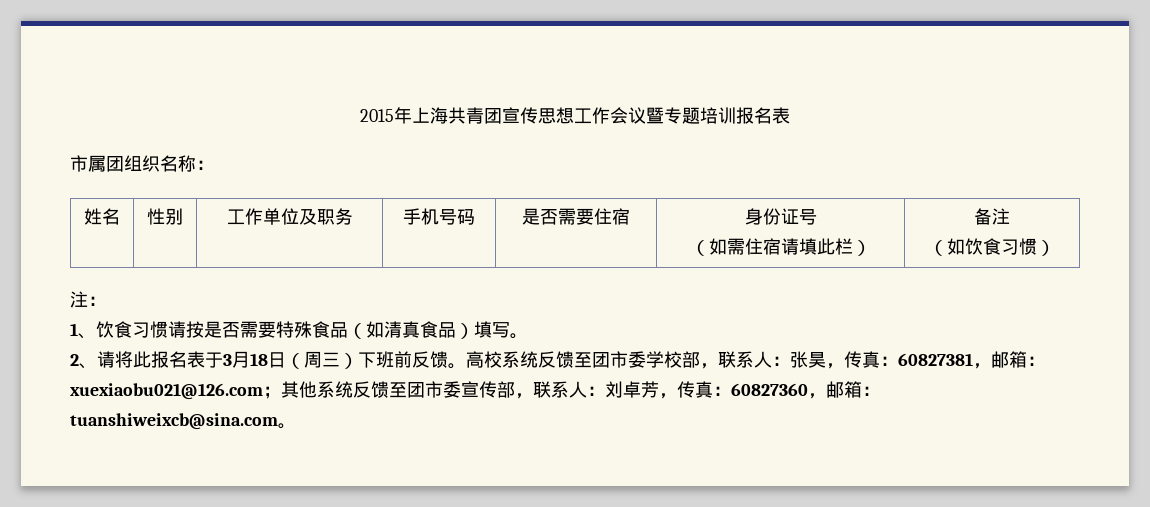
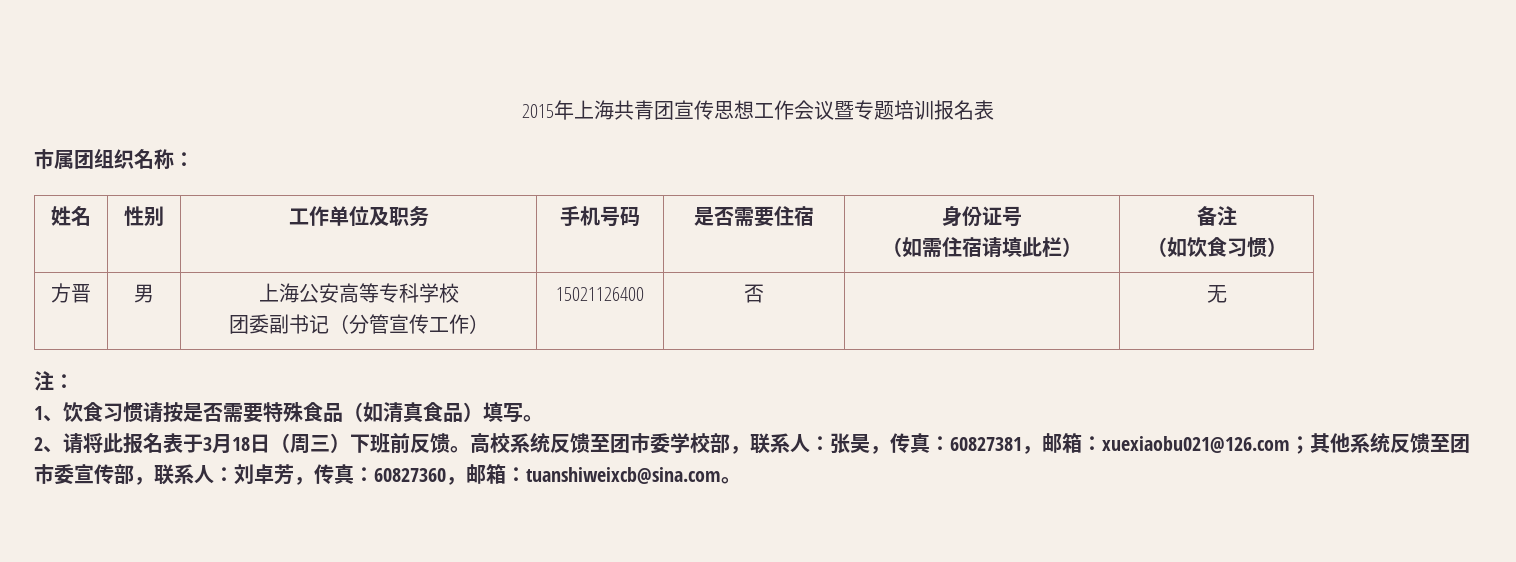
(1055, 248) none -> [51,283,91,303] [134,284,154,303] [258,283,459,303] [228,314,489,334] [556,287,644,301] [743,284,764,303] [1206,285,1227,303] // 方晋 | 男 | 上海公安高等专科学校 // 团委副书记（分管宣传工作） | 15021126400 | 否 | | 无

